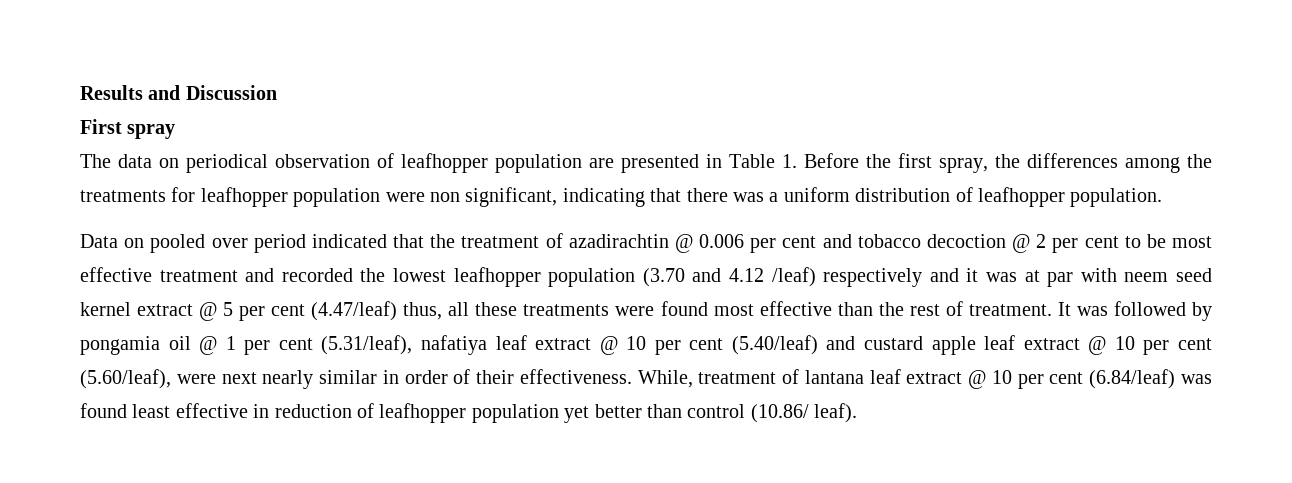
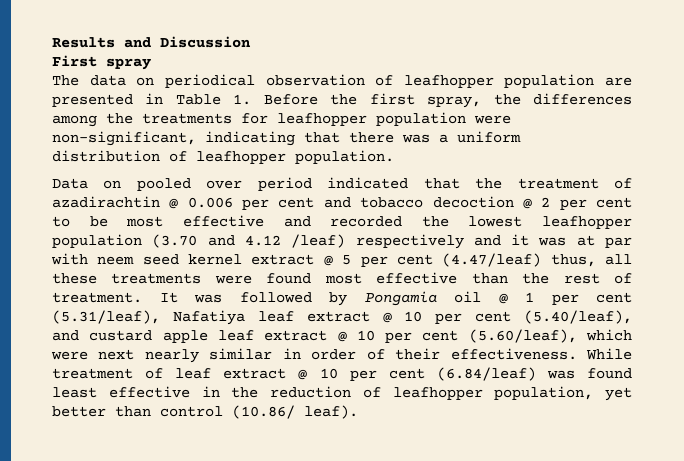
[430,187,558,207] non significant, -> [52,131,196,146] non-significant,
[159,270,238,282] treatment -> (264, 221) none
[80,336,160,355] pongamia -> [364,291,437,306] Pongamia
[420,335,818,355] nafatiya leaf extract @ 10 per cent (5.40/leaf) -> [172,310,632,325] Nafatiya leaf extract @ 10 per cent (5.40/leaf),
(171, 379) none -> [586,329,632,341] which
[637,369,864,388] While, treatment of lantana -> [586,348,633,360] [52,368,164,379] While treatment of
(270, 411) none -> [231,387,259,398] the
[471,404,559,423] population -> [494,386,594,400] population,

